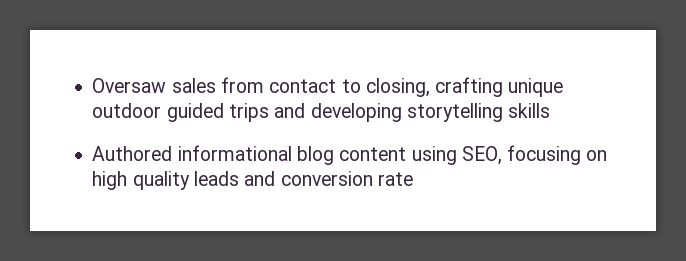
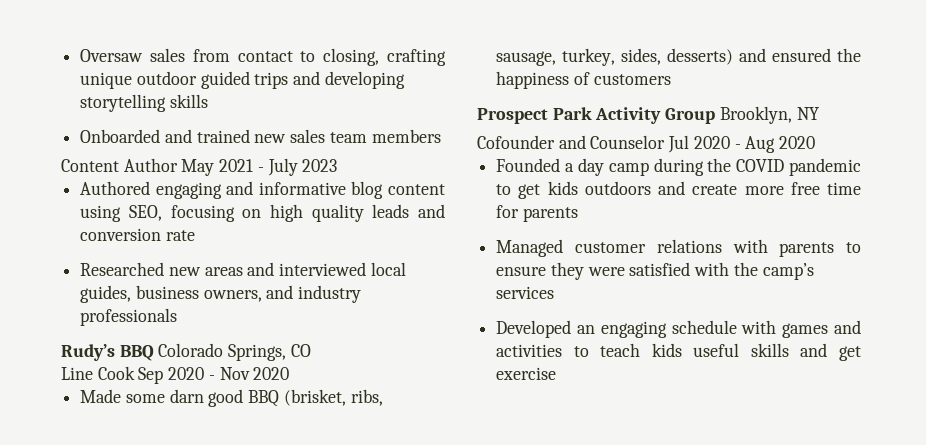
[92,145,292,161] Authored informational -> [80,129,441,143] [61,158,338,176] [80,181,346,199] Onboarded and trained new sales team members // Content Author May 2021 - July 2023 // Authored engaging and informative
(413, 179) none -> [80,262,406,276] [80,285,362,303] [80,308,178,326] [61,343,311,361] [61,366,290,384] [80,389,383,407] [496,48,861,66] [496,71,671,89] [477,106,819,124] [477,135,816,153] [496,158,861,176] [496,181,861,199] [496,205,578,222] [496,239,861,257] [496,262,814,280] [496,286,555,299] [496,320,861,338] [496,343,861,361] [496,367,557,380] // Researched new areas and interviewed local guides, business owners, and industry professionals // Rudy’s BBQ Colorado Springs, CO // Line Cook Sep 2020 - Nov 2020 // Made some darn good BBQ (brisket, ribs, sausage, turkey, sides, desserts) and ensured the happiness of customers // Prospect Park Activity Group Brooklyn, NY // Cofounder and Counselor Jul 2020 - Aug 2020 // Founded a day camp during the COVID pandemic to get kids outdoors and create more free time for parents // Managed customer relations with parents to ensure they were satisfied with the camp’s services // Developed an engaging schedule with games and activities to teach kids useful skills and get exercise

